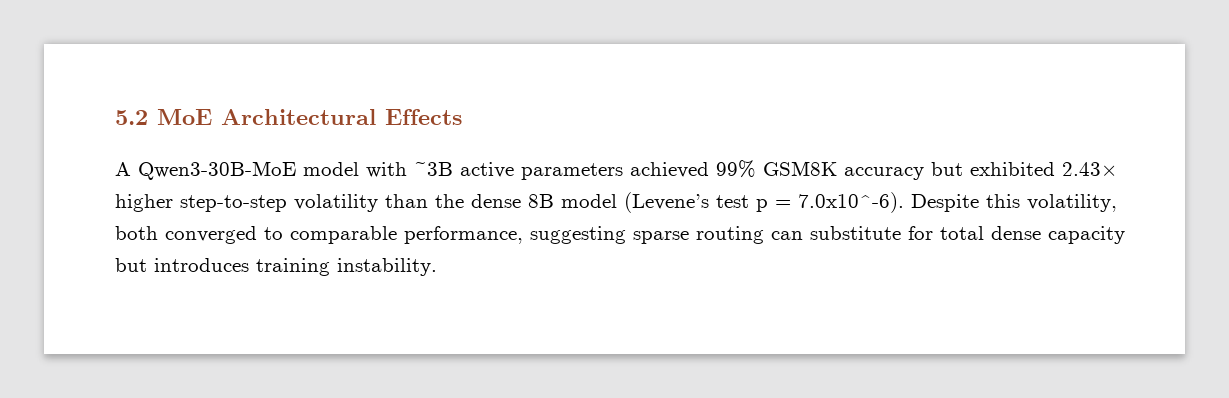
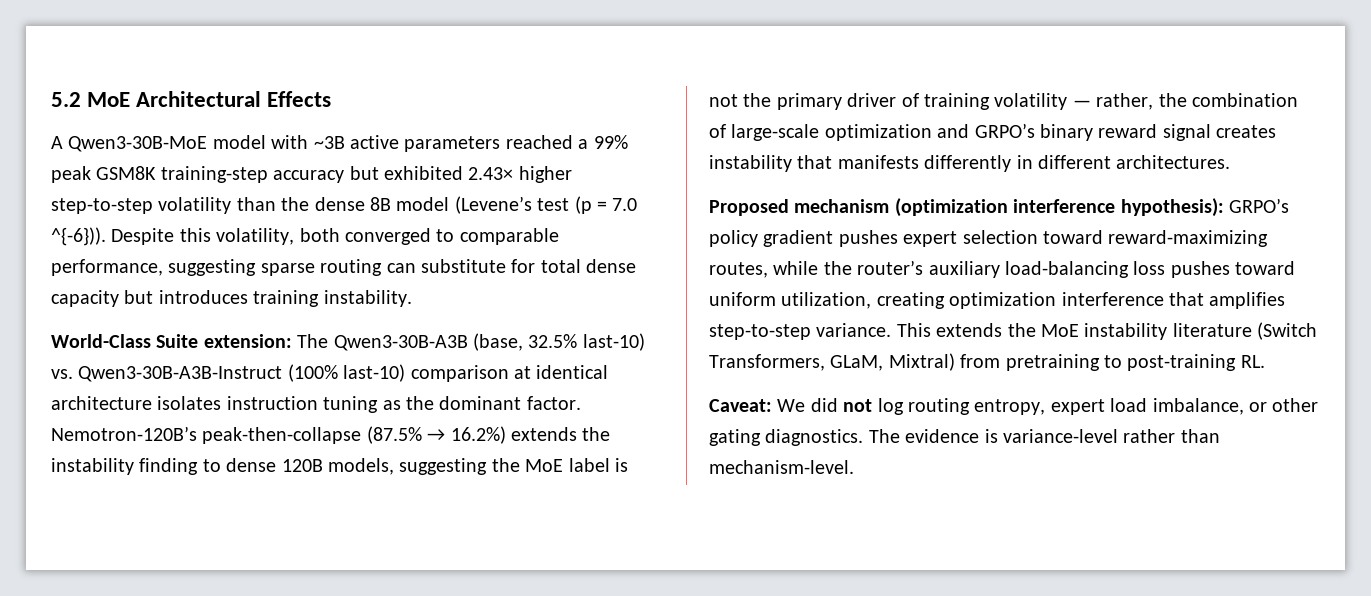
[630,160,837,178] achieved 99% GSM8K -> [505,135,628,149] [51,166,268,183] reached a 99% peak GSM8K training-step
[756,192,904,213] p = 7.0x10^-6). -> [574,196,638,214] [51,227,106,246] (p = 7.0 ^{-6})).
(437, 267) none -> [51,333,645,351] [51,364,609,382] [51,396,581,413] [51,426,611,444] [51,458,628,475] [709,93,1298,110] [709,123,1277,141] [709,155,1231,172] [709,198,1289,217] [709,230,1269,247] [709,260,1296,278] [709,292,1286,309] [709,322,1318,340] [709,353,1265,371] [709,398,1319,415] [709,429,1220,446] [709,460,854,474] // World-Class Suite extension: The Qwen3-30B-A3B (base, 32.5% last-10) vs. Qwen3-30B-A3B-Instruct (100% last-10) comparison at identical architecture isolates instruction tuning as the dominant factor. Nemotron-120B’s peak-then-collapse (87.5% → 16.2%) extends the instability finding to dense 120B models, suggesting the MoE label is not the primary driver of training volatility — rather, the combination of large-scale optimization and GRPO’s binary reward signal creates instability that manifests differently in different architectures. // Proposed mechanism (optimization interference hypothesis): GRPO’s policy gradient pushes expert selection toward reward-maximizing routes, while the router’s auxiliary load-balancing loss pushes toward uniform utilization, creating optimization interference that amplifies step-to-step variance. This extends the MoE instability literature (Switch Transformers, GLaM, Mixtral) from pretraining to post-training RL. // Caveat: We did not log routing entropy, expert load imbalance, or other gating diagnostics. The evidence is variance-level rather than mechanism-level.

